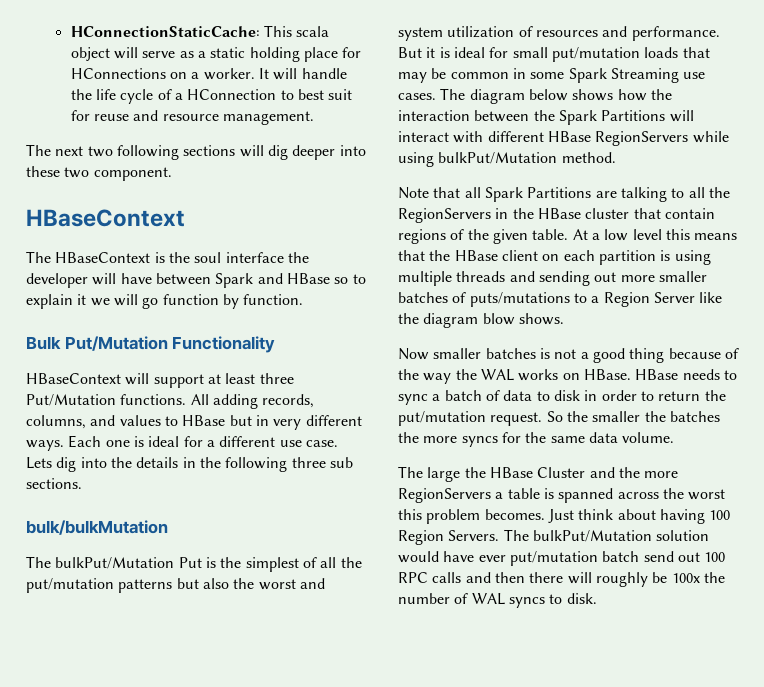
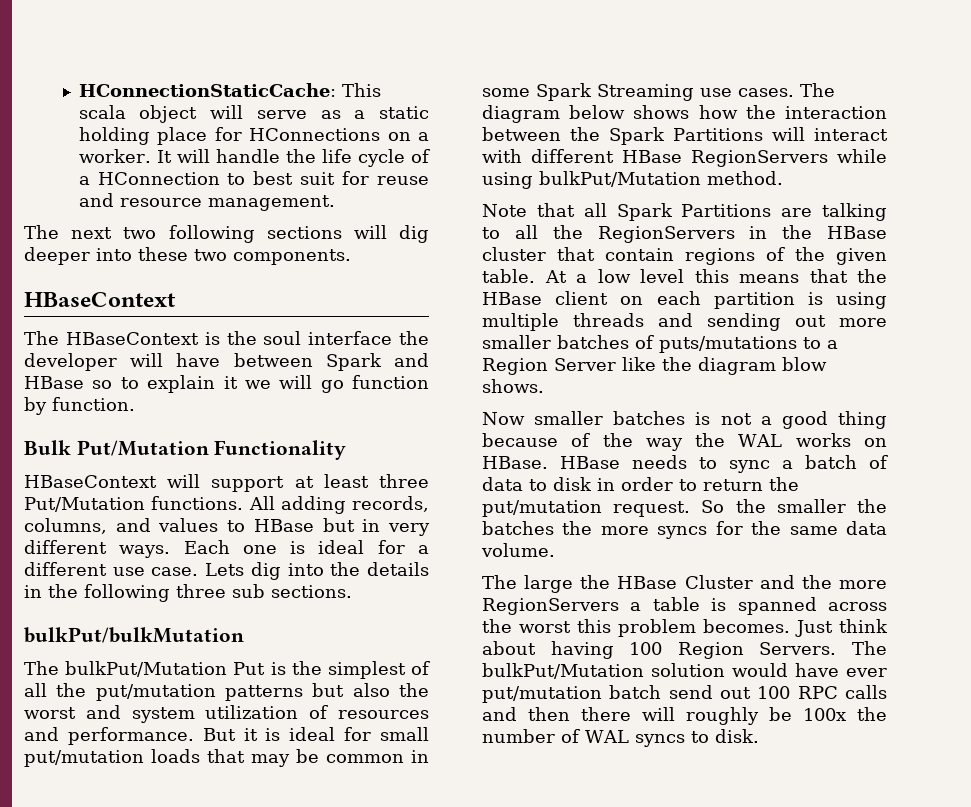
[93,167,172,181] component. -> [233,249,351,265] components.
[26,520,168,535] bulk/bulkMutation -> [24,627,244,643] bulkPut/bulkMutation

